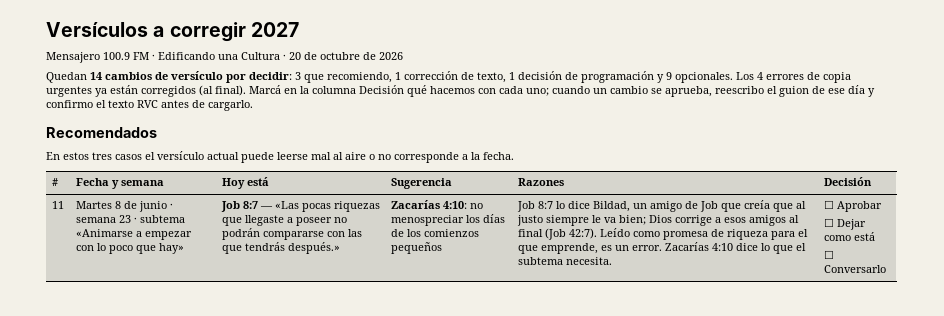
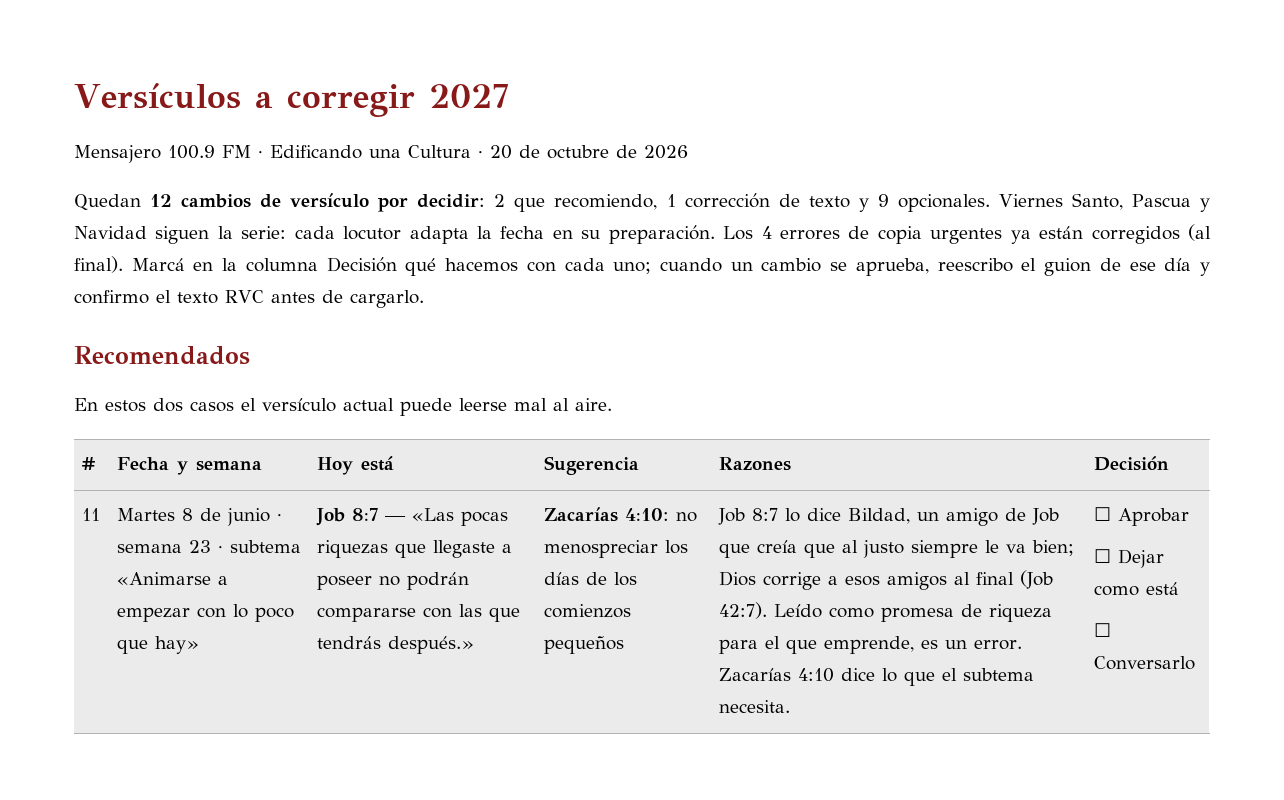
[90,72,102,80] 14 -> [150,194,173,207] 12
[295,72,301,80] 3 -> [494,194,506,207] 2
[477,71,733,83] texto, 1 decisión de programación y 9 opcionales. -> [808,193,1210,212] [74,225,715,244] texto y 9 opcionales. Viernes Santo, Pascua y Navidad siguen la serie: cada locutor adapta la fecha en su preparación.
[92,152,112,160] tres -> [153,398,183,412] dos
[345,152,514,163] aire o no corresponde a la fecha. -> [575,398,612,411] aire.

